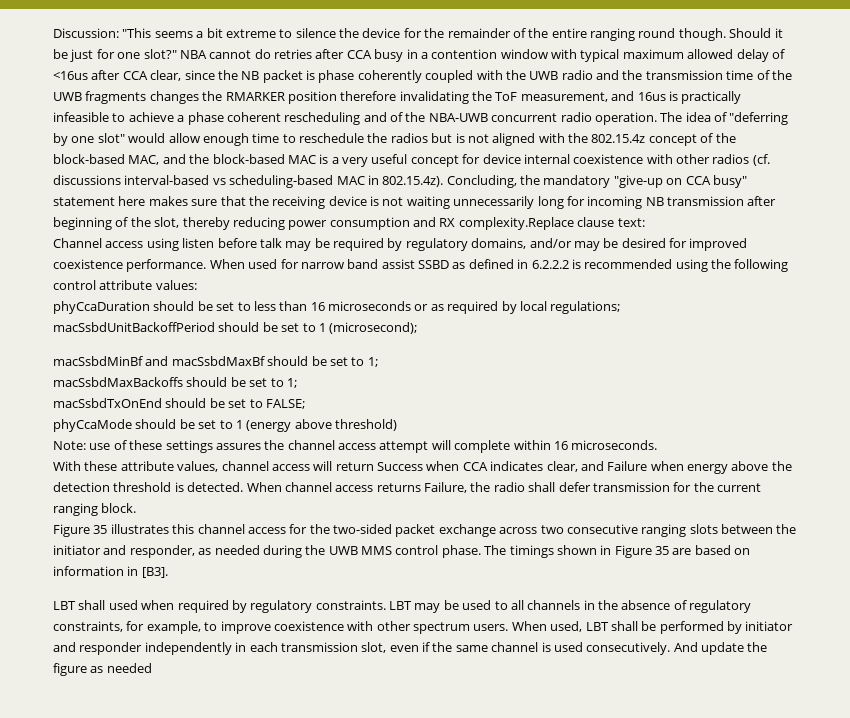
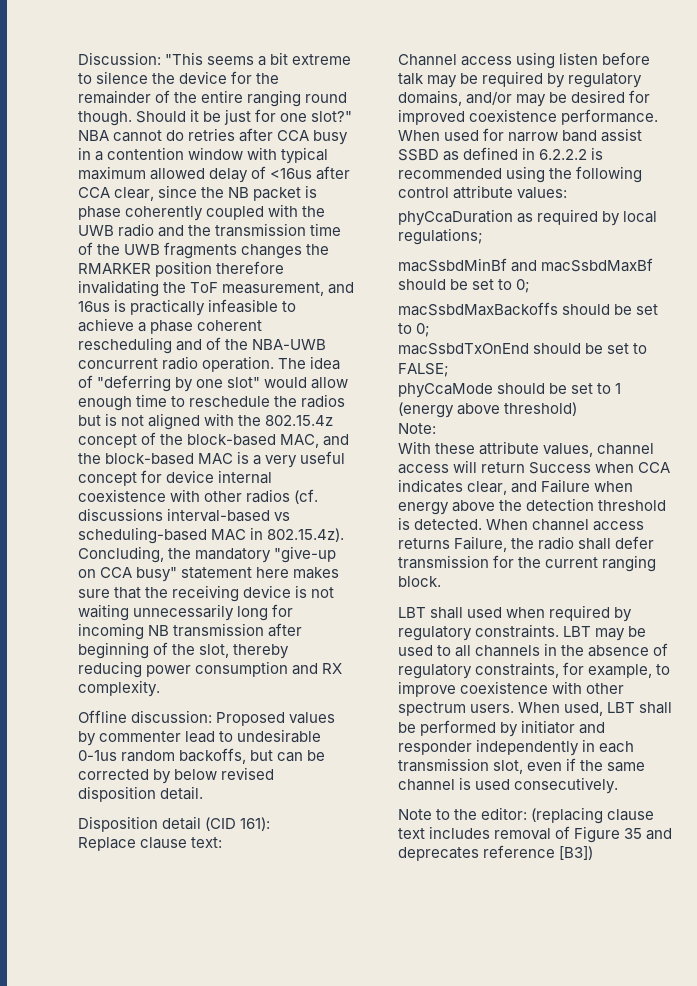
[458,217,574,230] complexity.Replace -> [78,680,160,697] [78,710,336,726] [78,729,322,746] [78,748,326,764] [78,767,275,784] [78,786,204,802] [78,816,271,832] [78,837,136,851] complexity. // Offline discussion: Proposed values by commenter lead to undesirable 0-1us random backoffs, but can be corrected by below revised disposition detail. // Disposition detail (CID 161): // Replace
[153,301,429,311] should be set to less than 16 microseconds or -> (513, 217) none
[53,322,418,334] // macSsbdUnitBackoffPeriod should be set to 1 (microsecond); -> (483, 236) none
[367,357,378,367] 1; -> [516,279,531,293] 0;
[286,378,297,388] 1; -> [416,323,431,337] 0;
[89,440,658,453] use of these settings assures the channel access attempt will complete within 16 microseconds. -> (436, 428) none
[53,524,797,537] [53,545,751,558] [53,566,168,578] // Figure 35 illustrates this channel access for the two-sided packet exchange across two consecutive ranging slots between the initiator and responder, as needed during the UWB MMS control phase. The timings shown in Figure 35 are based on information in [B3]. -> (441, 581) none
[673,642,768,655] [53,663,152,676] And update the figure as needed -> [398,807,655,824] [398,826,673,843] [398,845,594,861] // Note to the editor: (replacing clause text includes removal of Figure 35 and deprecates reference [B3])

